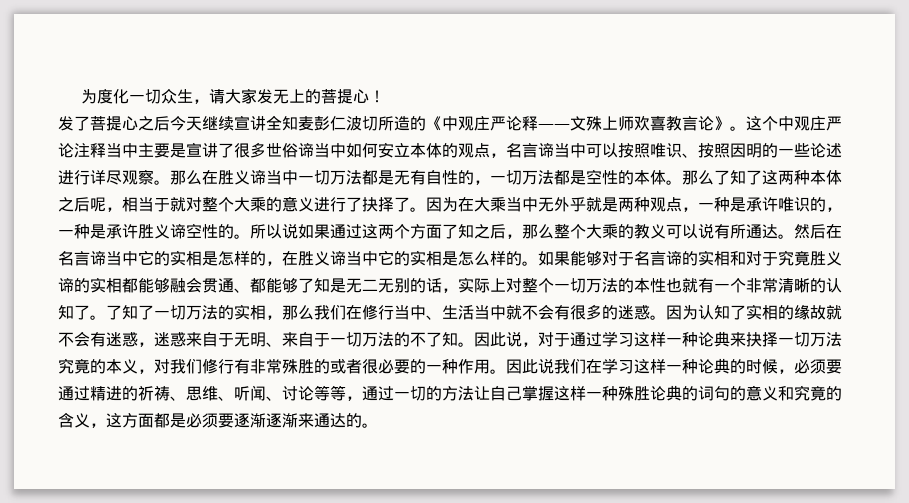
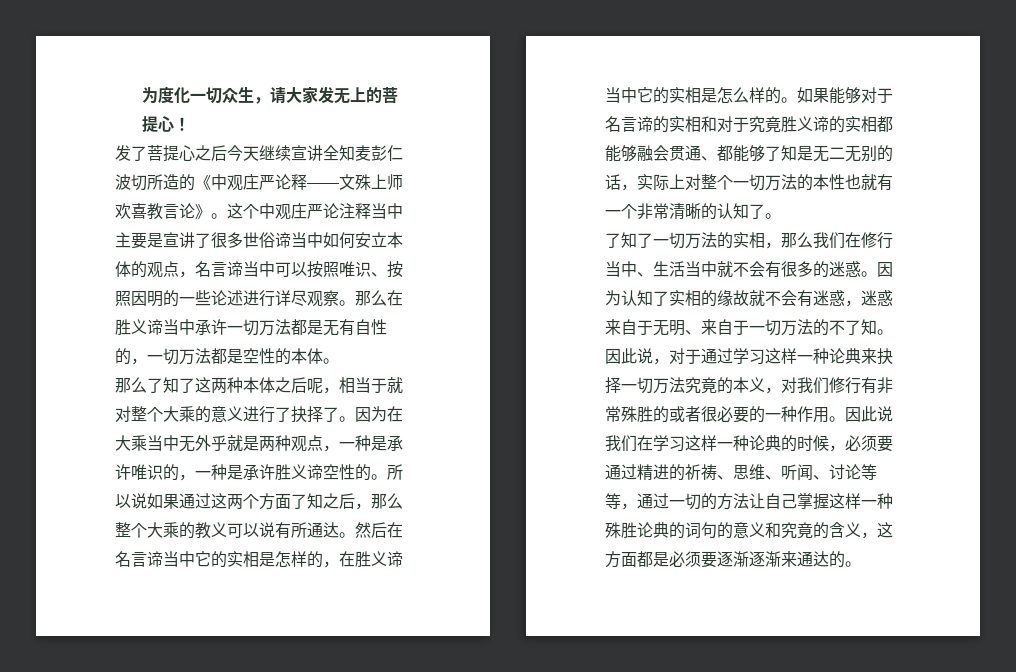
(298, 177) none -> [195,319,227,335] 承许
(682, 182) none -> (339, 361) //
(106, 317) none -> (781, 216) //

